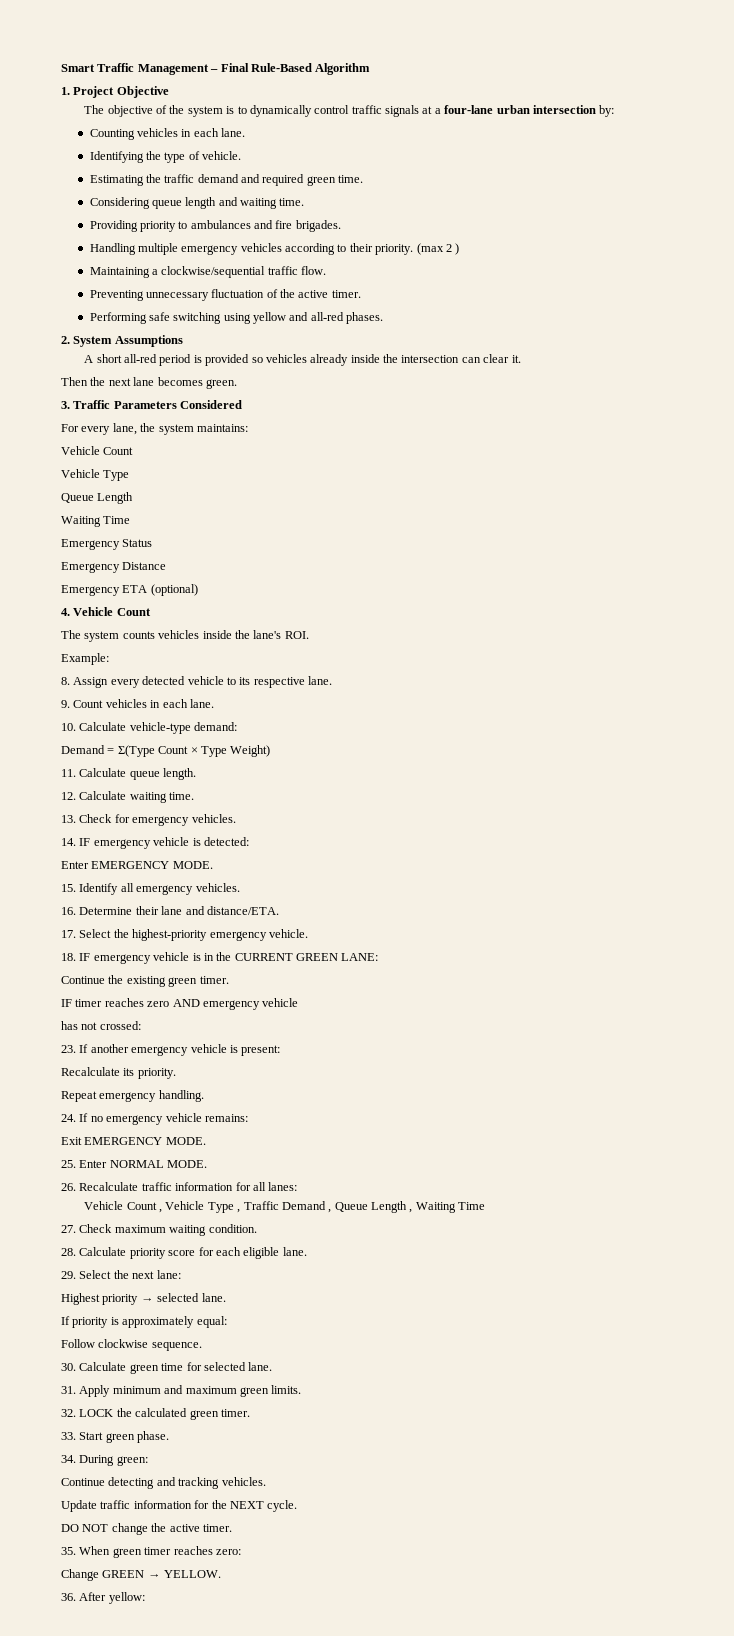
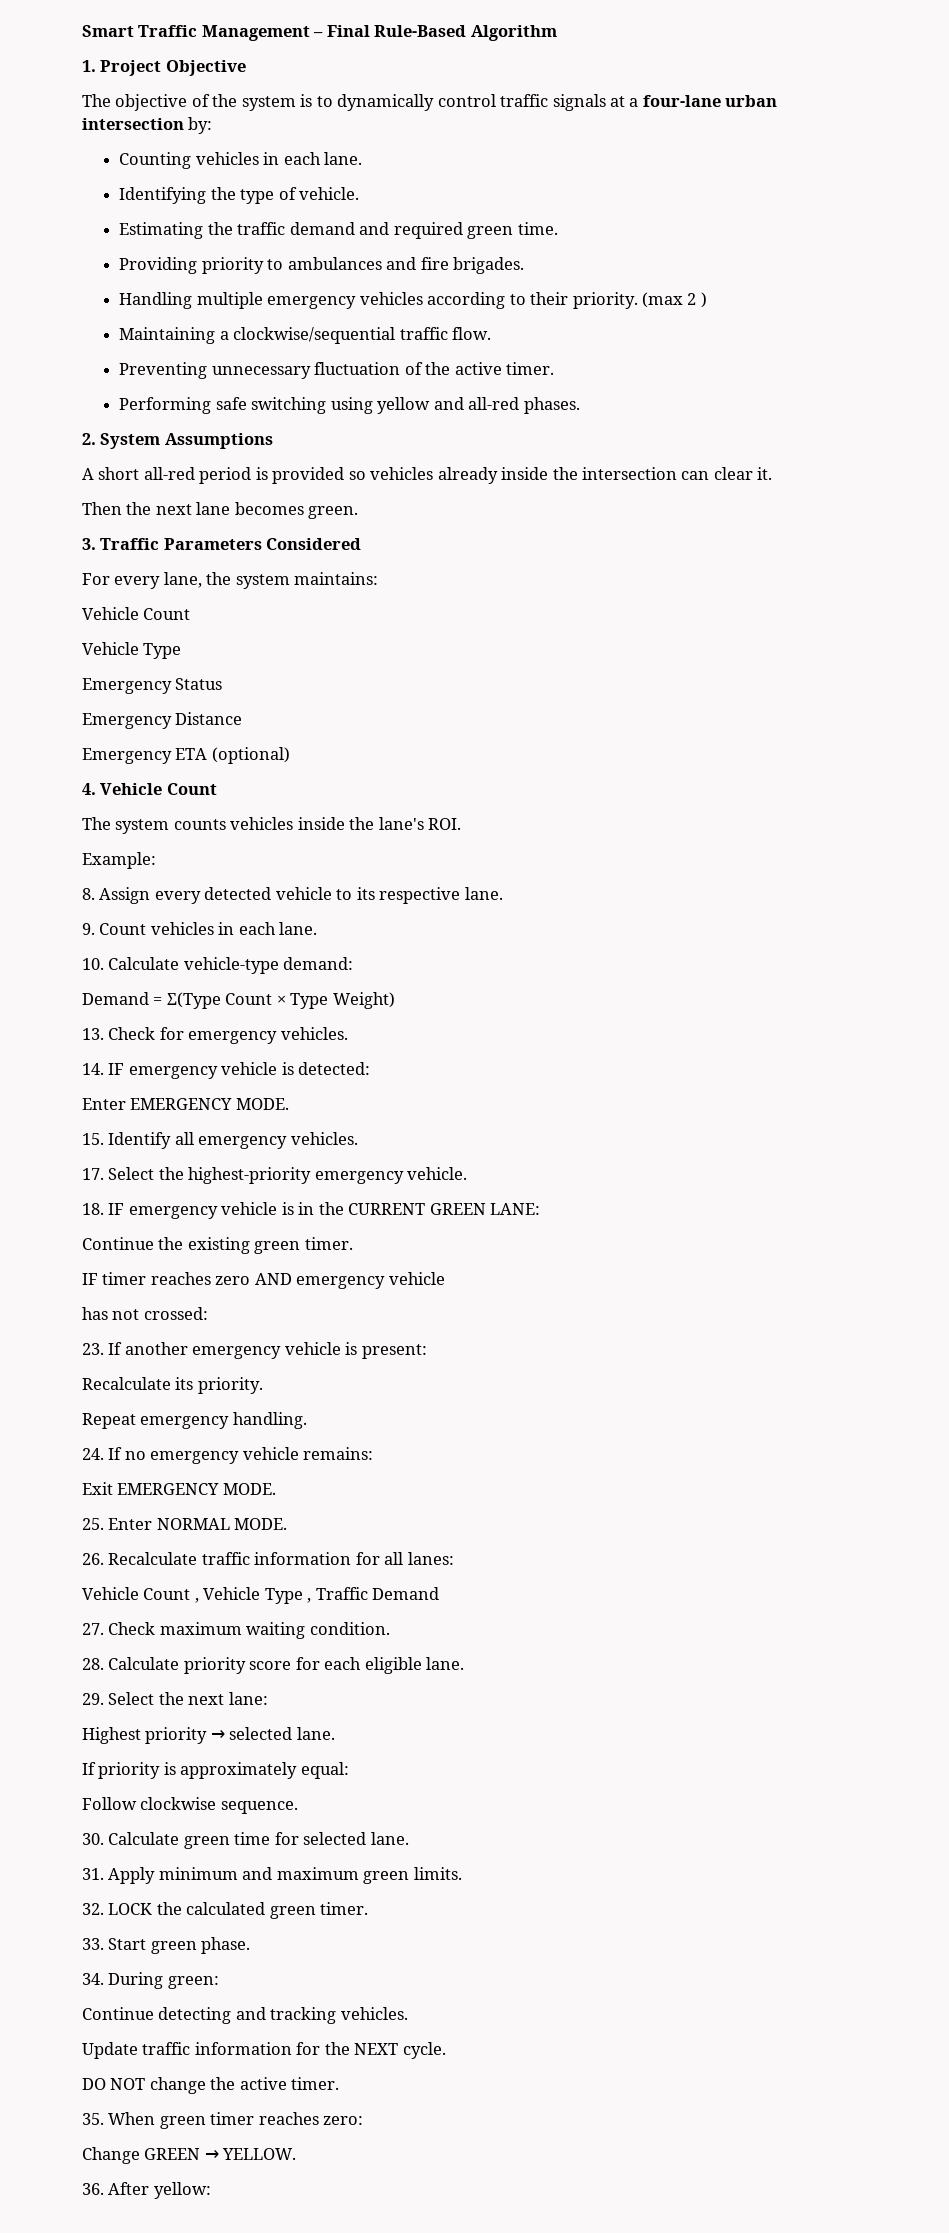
[89,197,305,209] // Considering queue length and waiting time. -> (558, 228) none
[61,492,134,504] [61,516,131,527] // Queue Length // Waiting Time -> (182, 651) none
[61,768,197,780] [61,791,195,803] // 11. Calculate queue length. // 12. Calculate waiting time. -> (395, 1000) none
[61,906,279,915] // 16. Determine their lane and distance/ETA. -> (358, 1138) none
[328,1201,486,1213] , Queue Length , Waiting Time -> (440, 1593) none

